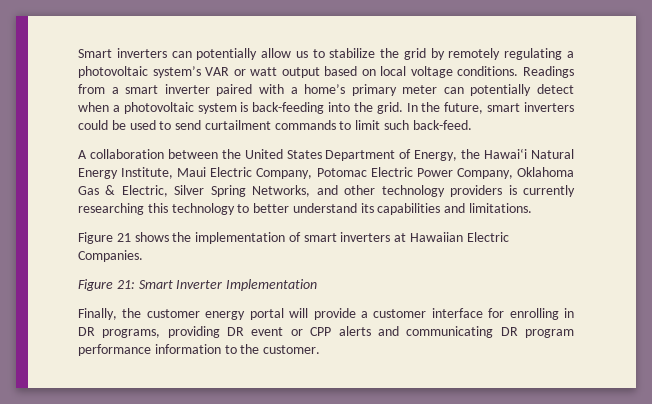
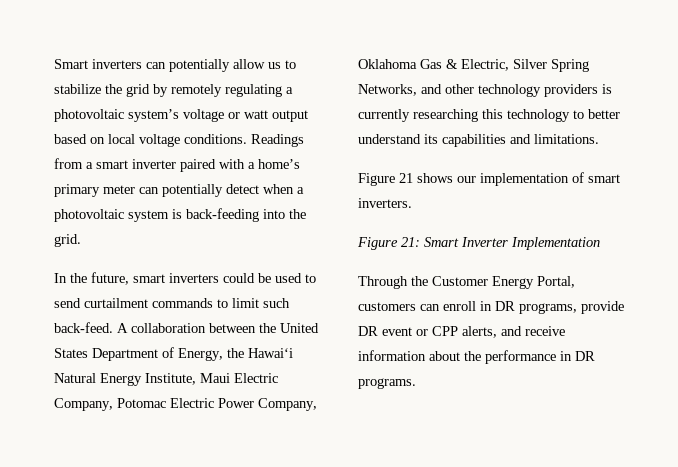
[205,67,230,76] VAR -> [183,109,224,122] voltage
(403, 108) none -> (81, 240) //
(472, 125) // -> (113, 327) none
[172,232,192,242] the -> [457,176,476,183] our
[340,232,509,242] [78,250,143,262] inverters at Hawaiian Electric Companies. -> [358,198,412,208] inverters.
[78,308,559,320] Finally, the customer energy portal will provide a customer interface for enrolling -> [358,276,575,289] [358,301,476,311] Through the Customer Energy Portal, customers can enroll
[167,326,220,338] providing -> [581,301,624,314] provide
[338,326,574,338] [78,344,321,356] alerts and communicating DR program performance information to the customer. -> [462,326,565,338] [358,350,595,364] [358,378,416,389] alerts, and receive information about the performance in DR programs.

